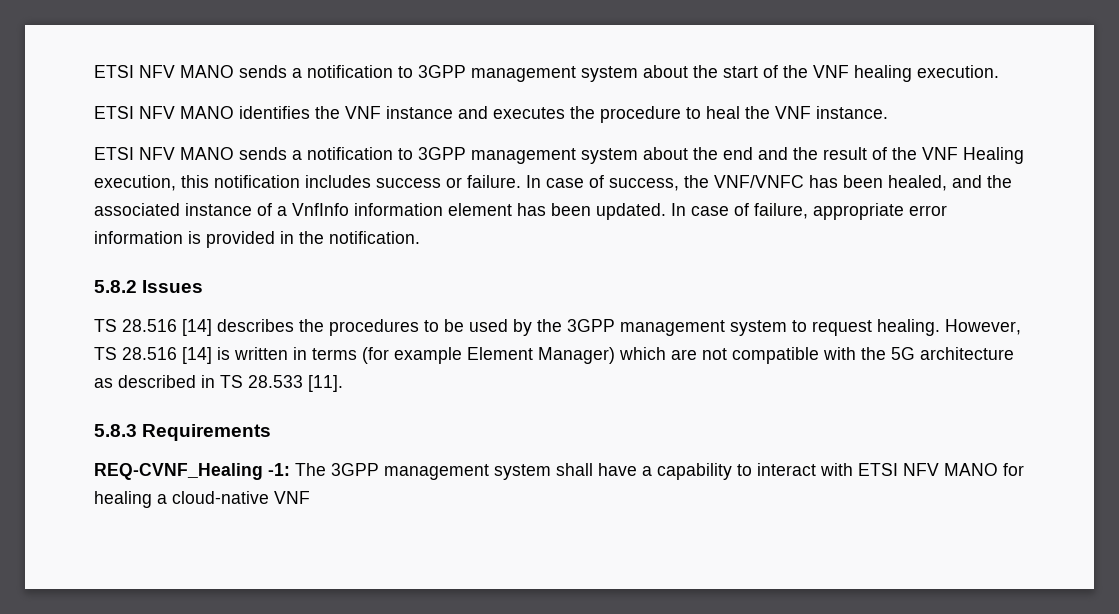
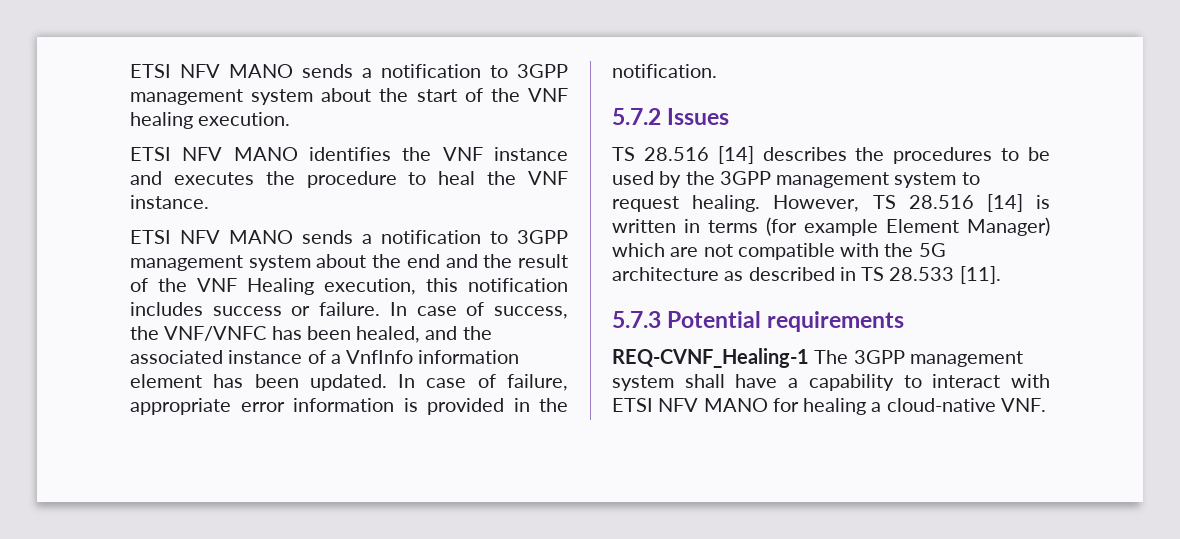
[94,280,137,293] 5.8.2 -> [612,108,661,125] 5.7.2
[94,424,272,441] [94,463,290,480] 5.8.3 Requirements // REQ-CVNF_Healing -1: -> [612,311,905,332] [612,348,809,368] 5.7.3 Potential requirements // REQ-CVNF_Healing-1
[274,491,310,504] VNF -> [1000,398,1046,412] VNF.

